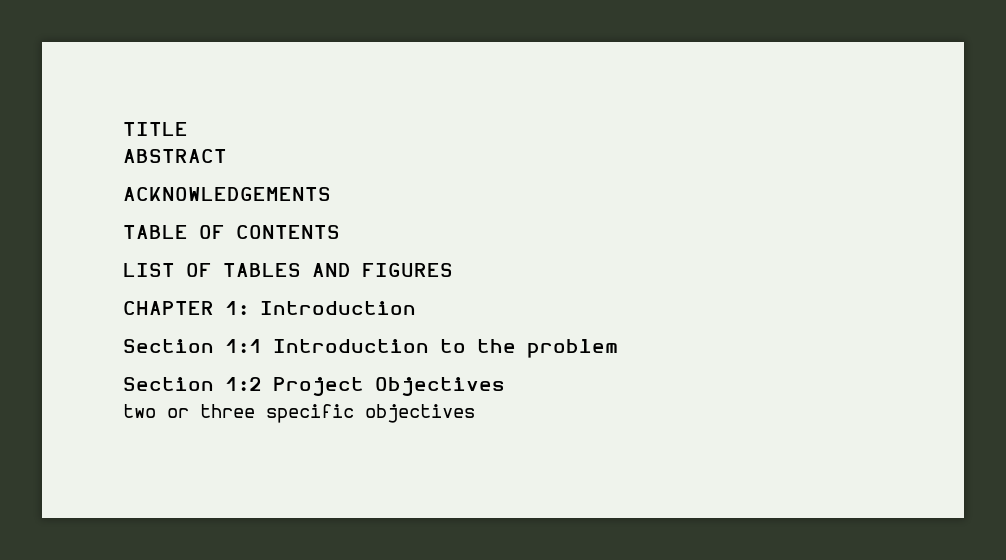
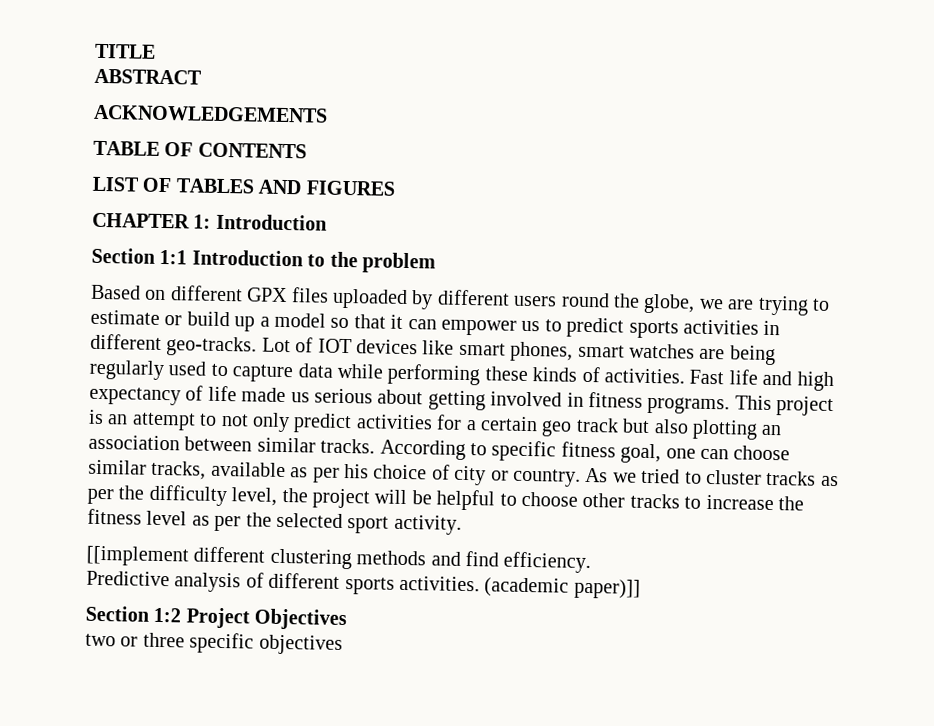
(618, 348) none -> [91,284,830,316] [90,309,781,339] [90,333,776,366] [89,359,834,392] [89,385,835,417] [88,409,783,440] [88,434,791,464] [88,459,839,487] [87,484,804,511] [87,508,462,535] [86,545,592,574] [86,570,641,599] // Based on different GPX files uploaded by different users round the globe, we are trying to estimate or build up a model so that it can empower us to predict sports activities in different geo-tracks. Lot of IOT devices like smart phones, smart watches are being regularly used to capture data while performing these kinds of activities. Fast life and high expectancy of life made us serious about getting involved in fitness programs. This project is an attempt to not only predict activities for a certain geo track but also plotting an association between similar tracks. According to specific fitness goal, one can choose similar tracks, available as per his choice of city or country. As we tried to cluster tracks as per the difficulty level, the project will be helpful to choose other tracks to increase the fitness level as per the selected sport activity. // [[implement different clustering methods and find efficiency. // Predictive analysis of different sports activities. (academic paper)]]

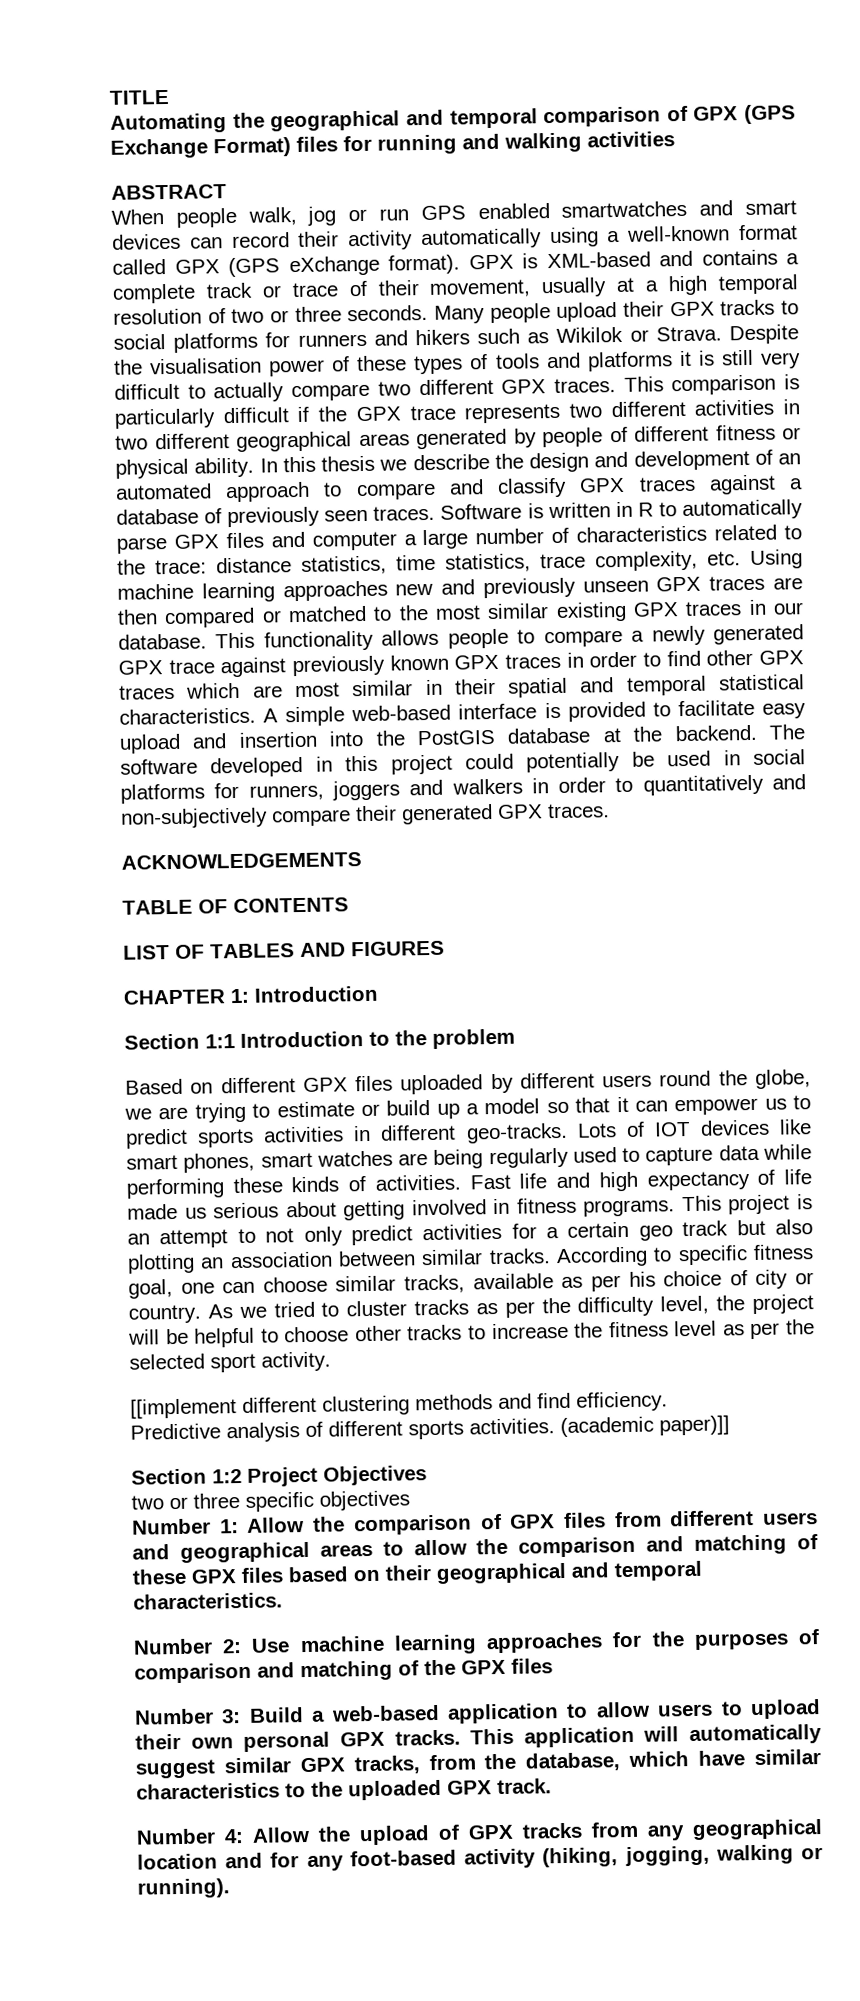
[94,68,202,85] ABSTRACT -> [110,104,796,134] [110,131,675,159] [111,184,227,200] [111,200,797,228] [112,224,798,251] [112,249,799,278] [112,274,799,304] [113,299,799,325] [113,324,799,353] [114,349,802,377] [114,374,800,403] [114,399,800,429] [115,424,801,452] [115,449,801,479] [115,474,803,503] [116,499,803,528] [116,524,802,554] [117,549,803,575] [117,575,804,603] [117,599,805,629] [118,624,805,652] [118,649,804,678] [119,674,805,700] [119,699,806,727] [119,724,805,754] [120,749,806,778] [120,774,806,804] [121,803,610,829] Automating the geographical and temporal comparison of GPX (GPS Exchange Format) files for running and walking activities // ABSTRACT // When people walk, jog or run GPS enabled smartwatches and smart devices can record their activity automatically using a well-known format called GPX (GPS eXchange format). GPX is XML-based and contains a complete track or trace of their movement, usually at a high temporal resolution of two or three seconds. Many people upload their GPX tracks to social platforms for runners and hikers such as Wikilok or Strava. Despite the visualisation power of these types of tools and platforms it is still very difficult to actually compare two different GPX traces. This comparison is particularly difficult if the GPX trace represents two different activities in two different geographical areas generated by people of different fitness or physical ability. In this thesis we describe the design and development of an automated approach to compare and classify GPX traces against a database of previously seen traces. Software is written in R to automatically parse GPX files and computer a large number of characteristics related to the trace: distance statistics, time statistics, trace complexity, etc. Using machine learning approaches new and previously unseen GPX traces are then compared or matched to the most similar existing GPX traces in our database. This functionality allows people to compare a newly generated GPX trace against previously known GPX traces in order to find other GPX traces which are most similar in their spatial and temporal statistical characteristics. A simple web-based interface is provided to facilitate easy upload and insertion into the PostGIS database at the backend. The software developed in this project could potentially be used in social platforms for runners, joggers and walkers in order to quantitatively and non-subjectively compare their generated GPX traces.
[261,337,291,353] Lot -> [576,1123,617,1138] Lots
(343, 644) none -> [132,1510,818,1536] [132,1534,819,1563] [132,1560,703,1585] [133,1592,283,1610] [133,1629,820,1655] [134,1658,553,1684] [134,1699,821,1725] [135,1724,822,1752] [135,1749,822,1779] [136,1778,552,1801] [136,1819,823,1846] [137,1844,823,1872] [137,1878,230,1899] // Number 1: Allow the comparison of GPX files from different users and geographical areas to allow the comparison and matching of these GPX files based on their geographical and temporal characteristics. // Number 2: Use machine learning approaches for the purposes of comparison and matching of the GPX files // Number 3: Build a web-based application to allow users to upload their own personal GPX tracks. This application will automatically suggest similar GPX tracks, from the database, which have similar characteristics to the uploaded GPX track. // Number 4: Allow the upload of GPX tracks from any geographical location and for any foot-based activity (hiking, jogging, walking or running).

